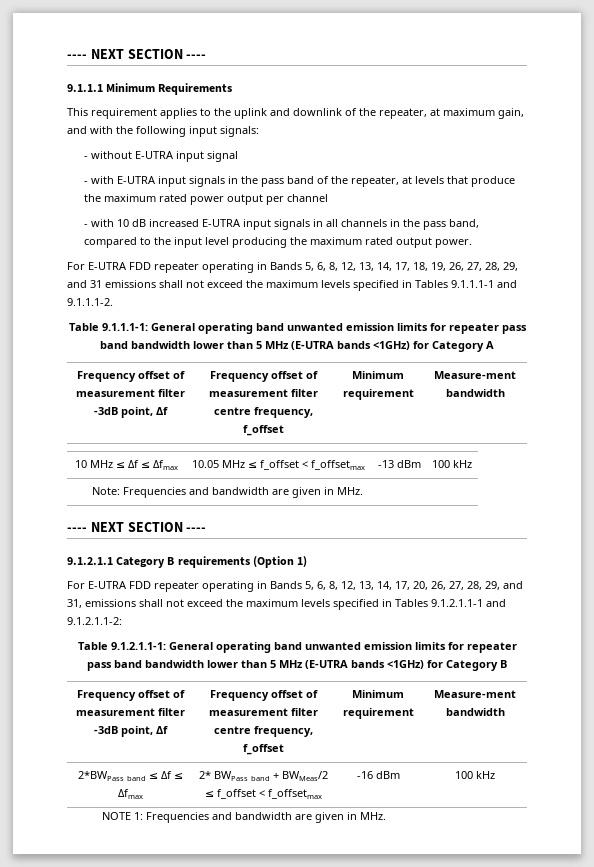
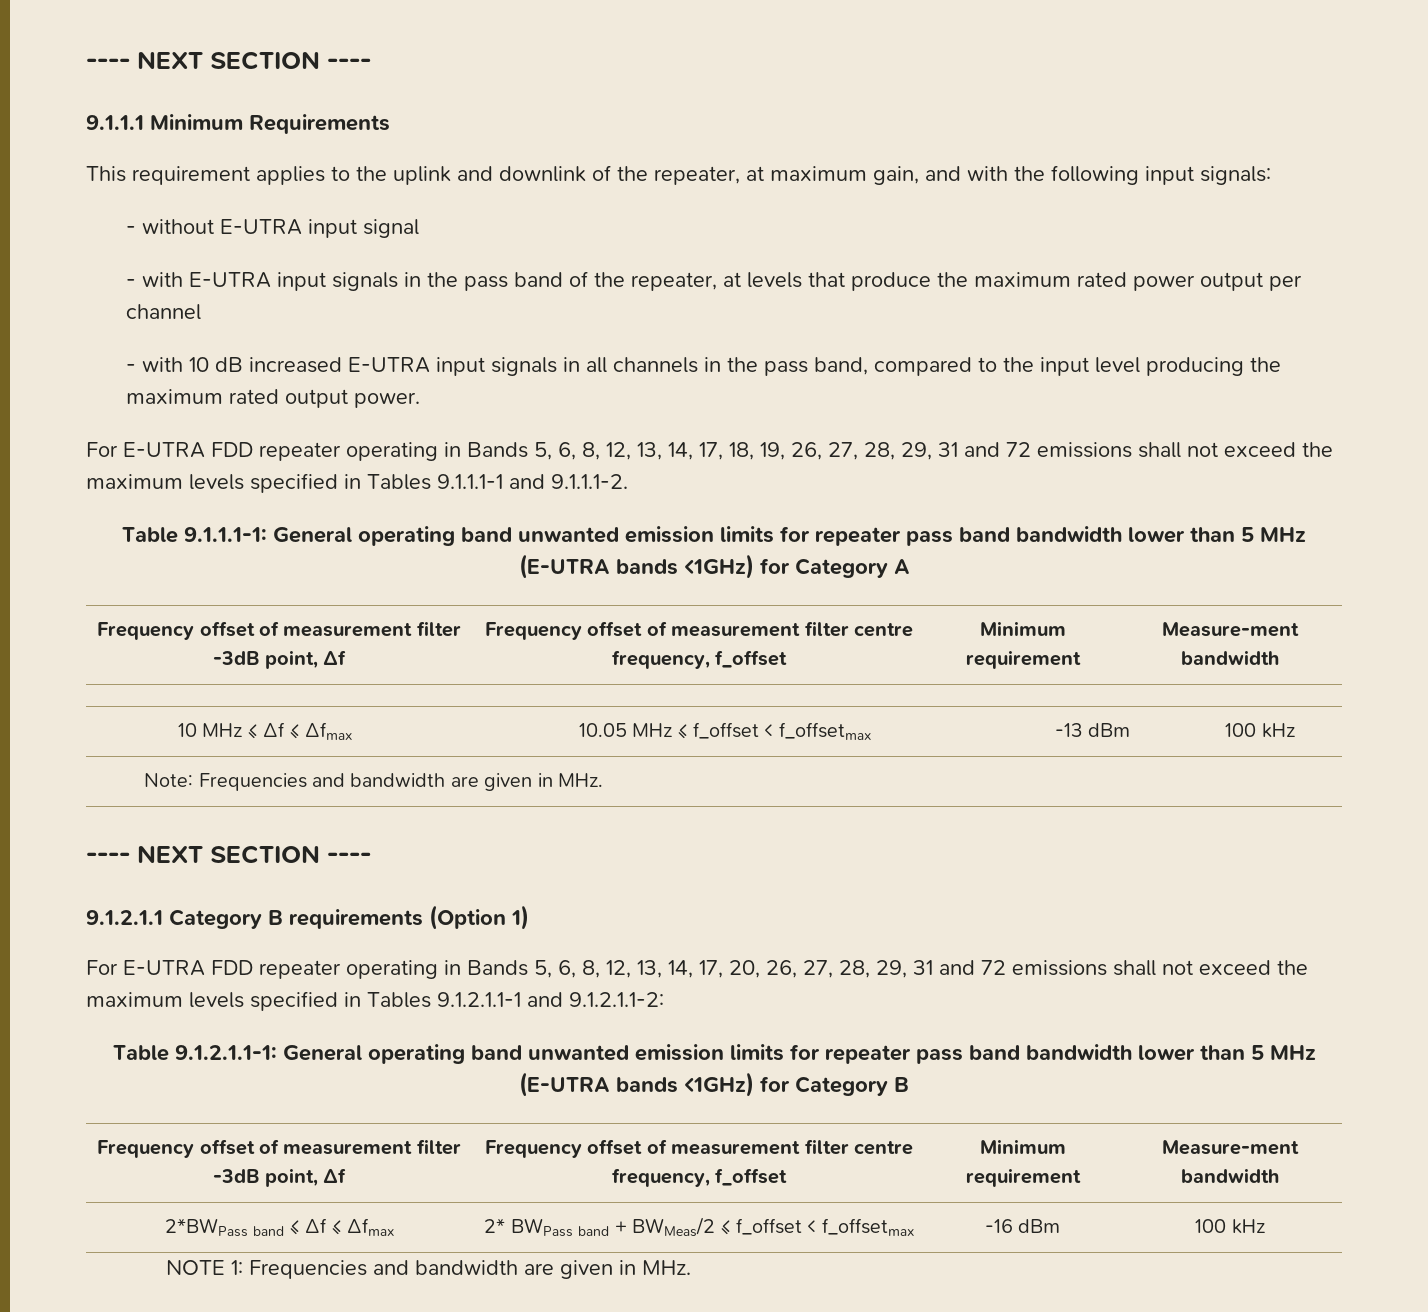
[67,280,102,288] and 31 -> [938,442,1031,457] 31 and 72
[503,581,523,589] [67,599,82,608] and 31, -> [913,960,1006,975] 31 and 72

